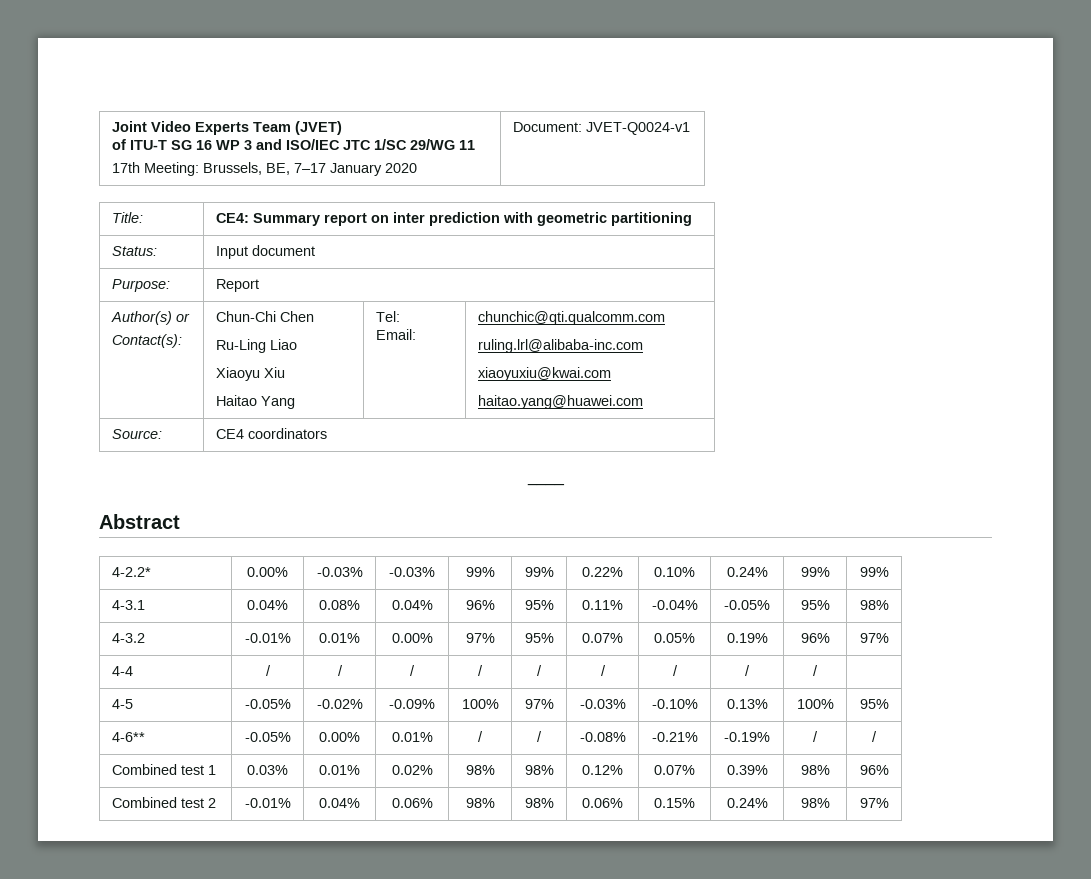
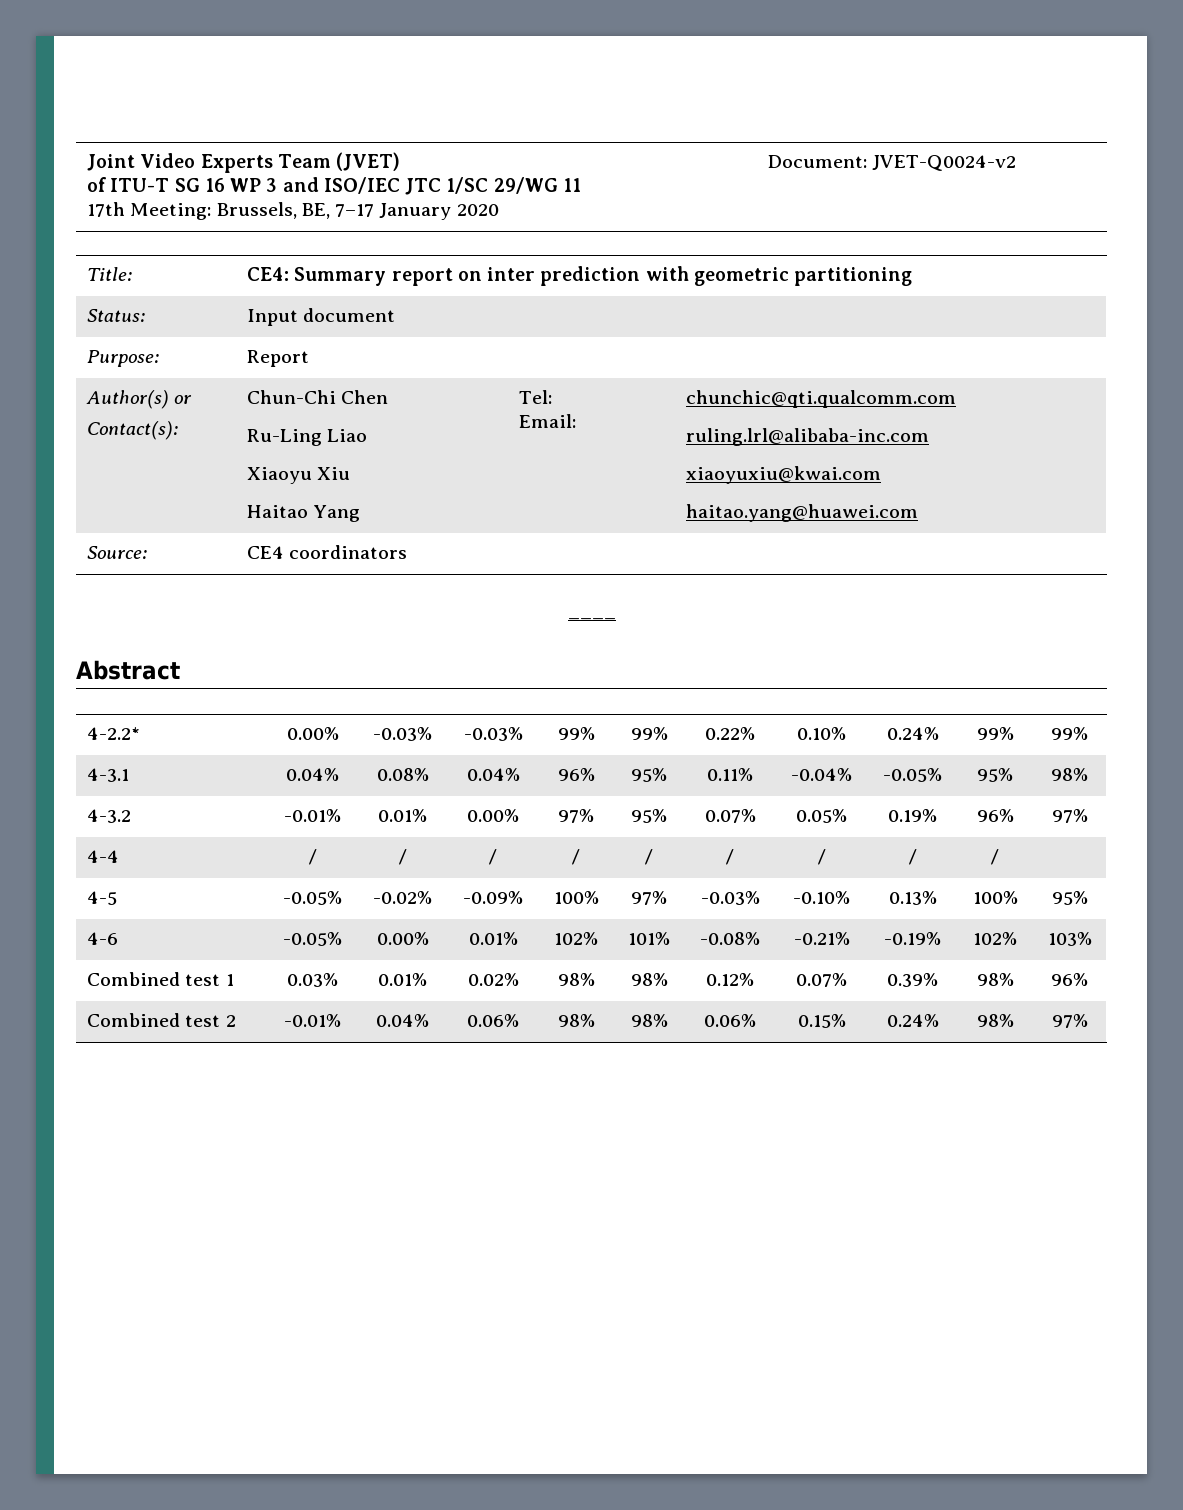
[585,122,690,135] JVET-Q0024-v1 -> [872,155,1017,171] JVET-Q0024-v2
[111,732,145,742] 4-6** -> [87,932,119,945] 4-6
[478,731,483,742] [537,731,542,742] / | / -> [554,932,598,945] [628,932,670,945] 102% | 101%
[813,731,818,742] [872,731,877,742] / | / -> [973,932,1017,945] [1047,932,1092,946] 102% | 103%

